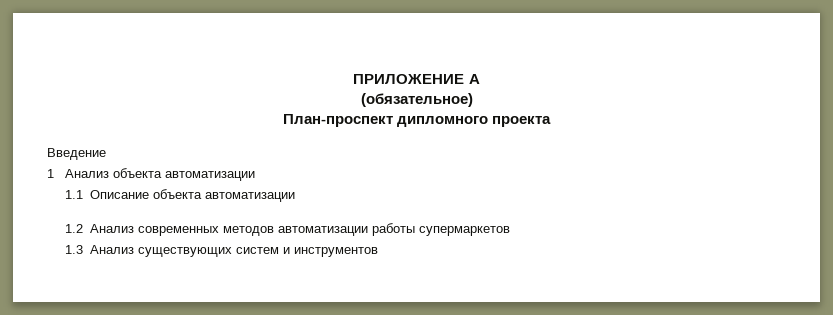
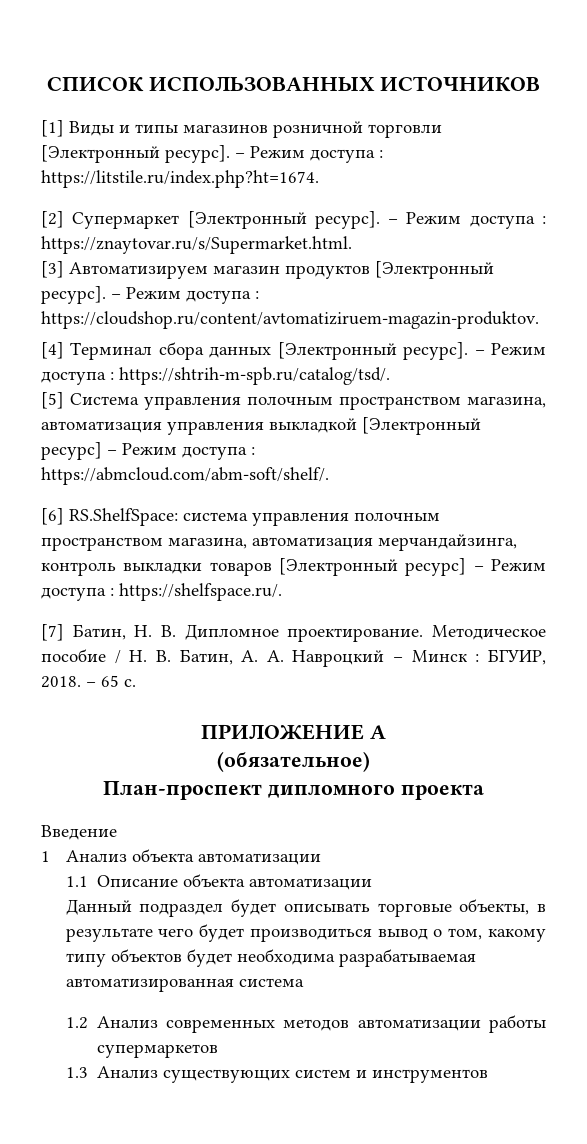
(353, 79) none -> [47,76,540,92] [41,120,442,138] [41,145,383,163] [41,170,319,188] [41,211,546,229] [41,236,352,254] [41,261,494,279] [41,286,259,304] [41,311,539,329] [41,342,546,360] [41,367,390,385] [41,392,546,410] [41,417,481,435] [41,442,255,460] [41,467,329,485] [41,508,440,526] [41,534,517,551] [41,558,546,576] [41,583,282,601] [41,624,546,642] [41,649,546,667] [41,675,136,688] СПИСОК ИСПОЛЬЗОВАННЫХ ИСТОЧНИКОВ // [1] Виды и типы магазинов розничной торговли [Электронный ресурс]. – Режим доступа : https://litstile.ru/index.php?ht=1674. // [2] Супермаркет [Электронный ресурс]. – Режим доступа : https://znaytovar.ru/s/Supermarket.html. // [3] Автоматизируем магазин продуктов [Электронный ресурс]. – Режим доступа : https://cloudshop.ru/content/avtomatiziruem-magazin-produktov. // [4] Терминал сбора данных [Электронный ресурс]. – Режим доступа : https://shtrih-m-spb.ru/catalog/tsd/. // [5] Система управления полочным пространством магазина, автоматизация управления выкладкой [Электронный ресурс] – Режим доступа : https://abmcloud.com/abm-soft/shelf/. // [6] RS.ShelfSpace: система управления полочным пространством магазина, автоматизация мерчандайзинга, контроль выкладки товаров [Электронный ресурс] – Режим доступа : https://shelfspace.ru/. // [7] Батин, Н. В. Дипломное проектирование. Методическое пособие / Н. В. Батин, А. А. Навроцкий – Минск : БГУИР, 2018. – 65 с. //
(295, 197) none -> [65,899,546,917] [65,924,546,942] [65,949,476,967] [65,978,304,992] // Данный подраздел будет описывать торговые объекты, в результате чего будет производиться вывод о том, какому типу объектов будет необходима разрабатываемая автоматизированная система

